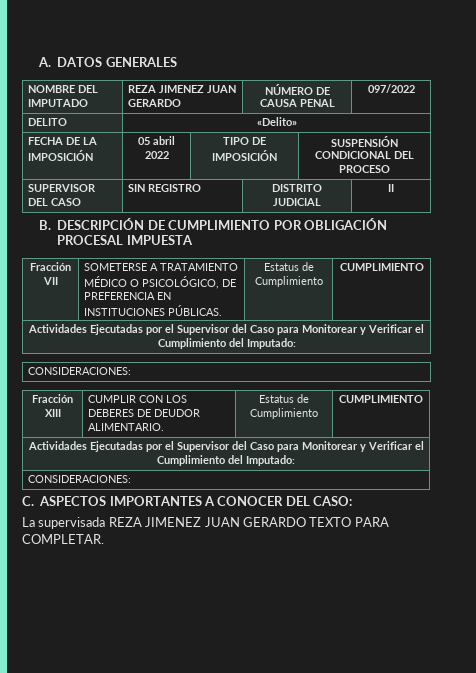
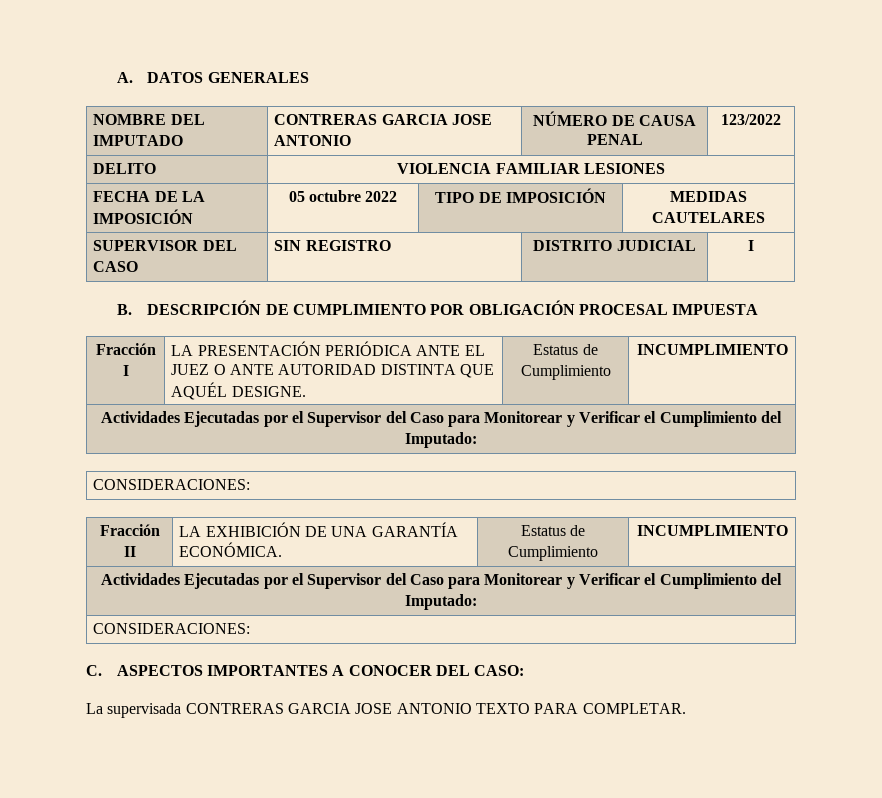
[128,85,237,93] [128,99,182,107] REZA JIMENEZ JUAN GERARDO -> [274,114,492,125] [274,135,352,146] CONTRERAS GARCIA JOSE ANTONIO
[367,84,415,93] 097/2022 -> [721,114,781,125] 123/2022
[256,117,297,126] «Delito» -> [397,163,665,174] VIOLENCIA FAMILIAR LESIONES
[153,136,175,145] abril -> [309,190,361,202] octubre
[331,136,398,147] [315,151,414,159] [339,165,390,173] SUSPENSIÓN CONDICIONAL DEL PROCESO -> [670,191,747,202] [652,212,765,223] MEDIDAS CAUTELARES
[388,184,394,192] II -> [748,240,754,251] I
[42,277,58,285] [84,263,239,271] [84,276,237,289] [84,292,172,300] [84,305,223,316] [263,262,314,271] [254,276,323,287] [339,263,424,271] VII | SOMETERSE A TRATAMIENTO MÉDICO O PSICOLÓGICO, DE PREFERENCIA EN INSTITUCIONES PÚBLICAS. | Estatus de Cumplimiento | CUMPLIMIENTO -> [122,365,129,376] [171,341,485,356] [171,364,494,378] [171,382,306,400] [533,344,598,355] [520,365,611,380] [636,344,788,355] I | LA PRESENTACIÓN PERIÓDICA ANTE EL JUEZ O ANTE AUTORIDAD DISTINTA QUE AQUÉL DESIGNE. | Estatus de Cumplimiento | INCUMPLIMIENTO
[44,409,61,417] [88,395,188,403] [88,409,201,417] [88,423,165,431] [259,394,309,403] [250,408,318,419] [339,395,423,403] XIII | CUMPLIR CON LOS DEBERES DE DEUDOR ALIMENTARIO. | Estatus de Cumplimiento | CUMPLIMIENTO -> [123,546,136,557] [179,522,458,537] [179,542,283,557] [520,525,586,536] [507,546,598,561] [636,525,788,536] II | LA EXHIBICIÓN DE UNA GARANTÍA ECONÓMICA. | Estatus de Cumplimiento | INCUMPLIMIENTO
[108,517,306,527] REZA JIMENEZ JUAN GERARDO -> [185,703,472,714] CONTRERAS GARCIA JOSE ANTONIO

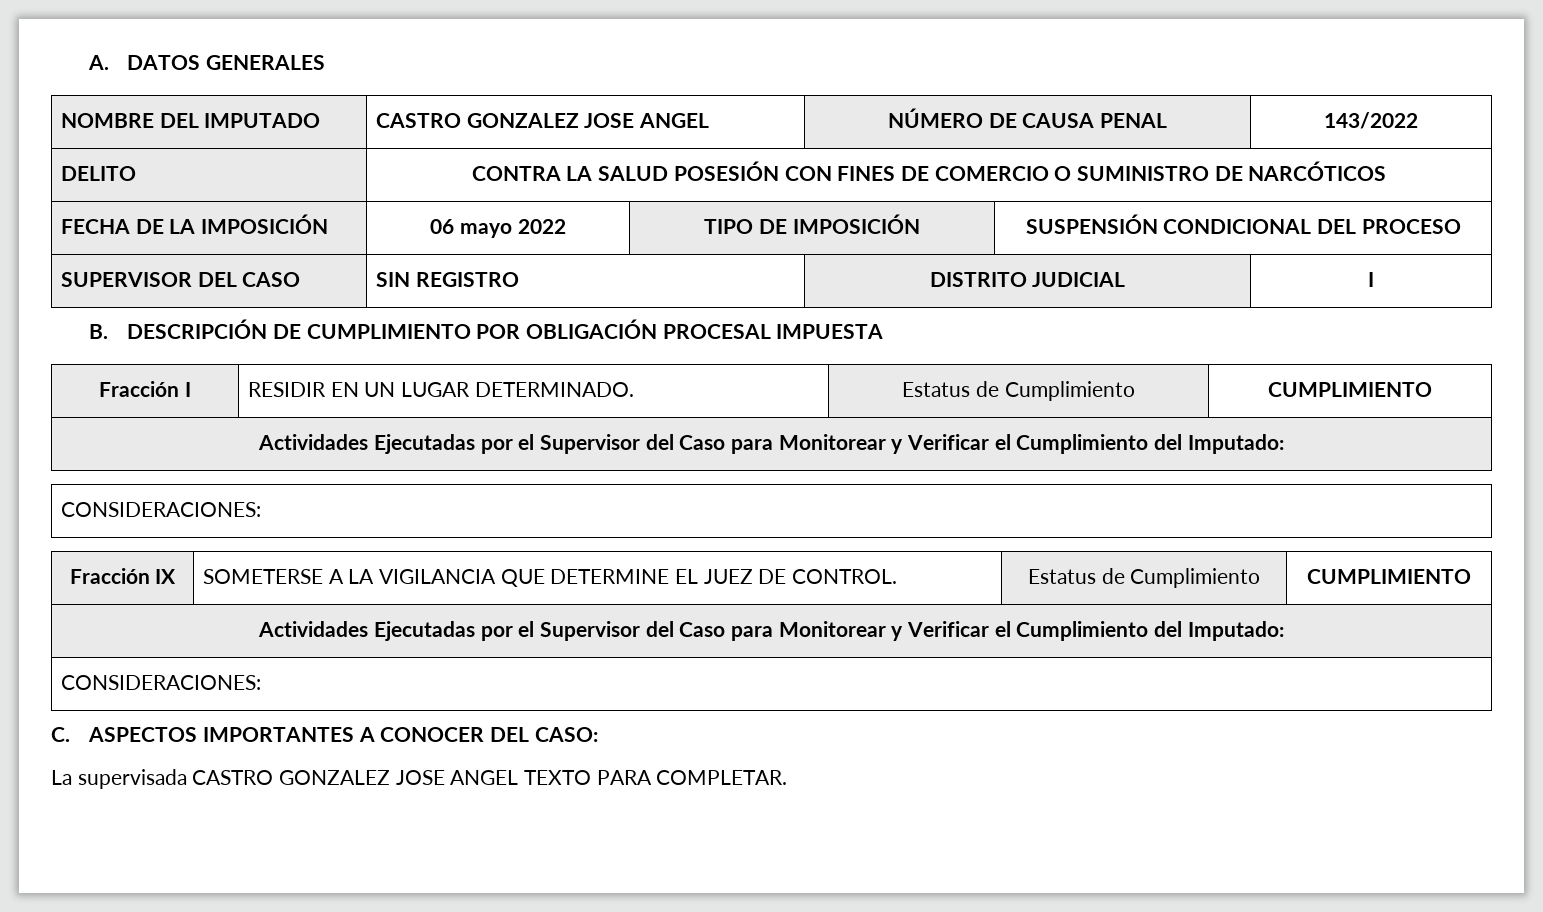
[274,114,492,125] [274,135,352,146] CONTRERAS GARCIA JOSE ANTONIO -> [376,113,710,128] CASTRO GONZALEZ JOSE ANGEL
[721,114,781,125] 123/2022 -> [1324,112,1418,129] 143/2022
[397,163,665,174] VIOLENCIA FAMILIAR LESIONES -> [471,161,1387,181] CONTRA LA SALUD POSESIÓN CON FINES DE COMERCIO O SUMINISTRO DE NARCÓTICOS
[288,190,361,202] 05 octubre -> [430,219,512,238] 06 mayo
[670,191,747,202] [652,212,765,223] MEDIDAS CAUTELARES -> [1025,214,1461,234] SUSPENSIÓN CONDICIONAL DEL PROCESO
[171,341,485,356] [171,364,494,378] [171,382,306,400] [533,344,598,355] [520,365,611,380] [636,344,788,355] LA PRESENTACIÓN PERIÓDICA ANTE EL JUEZ O ANTE AUTORIDAD DISTINTA QUE AQUÉL DESIGNE. | Estatus de Cumplimiento | INCUMPLIMIENTO -> [248,382,634,397] [902,381,1135,401] [1268,382,1432,397] RESIDIR EN UN LUGAR DETERMINADO. | Estatus de Cumplimiento | CUMPLIMIENTO
[123,546,136,557] [179,522,458,537] [179,542,283,557] [520,525,586,536] [507,546,598,561] [636,525,788,536] II | LA EXHIBICIÓN DE UNA GARANTÍA ECONÓMICA. | Estatus de Cumplimiento | INCUMPLIMIENTO -> [155,569,177,584] [203,569,898,587] [1027,568,1261,588] [1307,569,1471,584] IX | SOMETERSE A LA VIGILANCIA QUE DETERMINE EL JUEZ DE CONTROL. | Estatus de Cumplimiento | CUMPLIMIENTO
[185,703,472,714] CONTRERAS GARCIA JOSE ANTONIO -> [192,770,519,785] CASTRO GONZALEZ JOSE ANGEL

